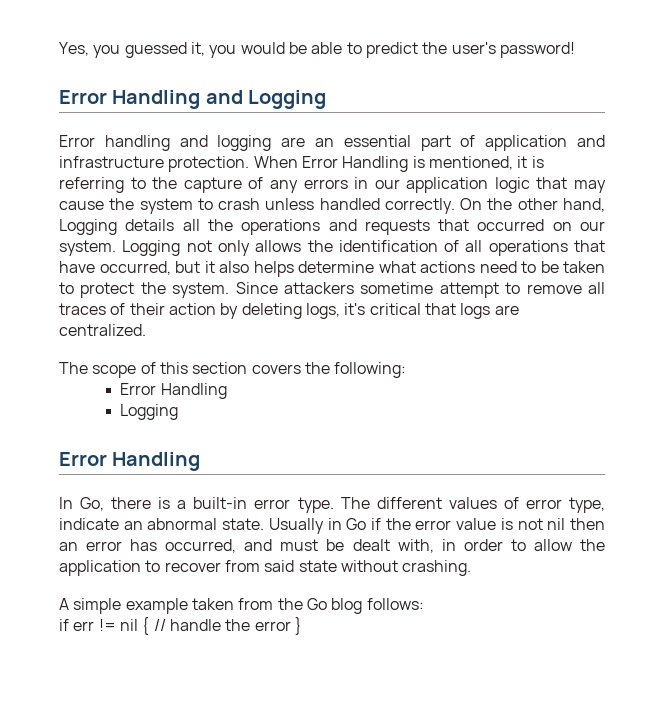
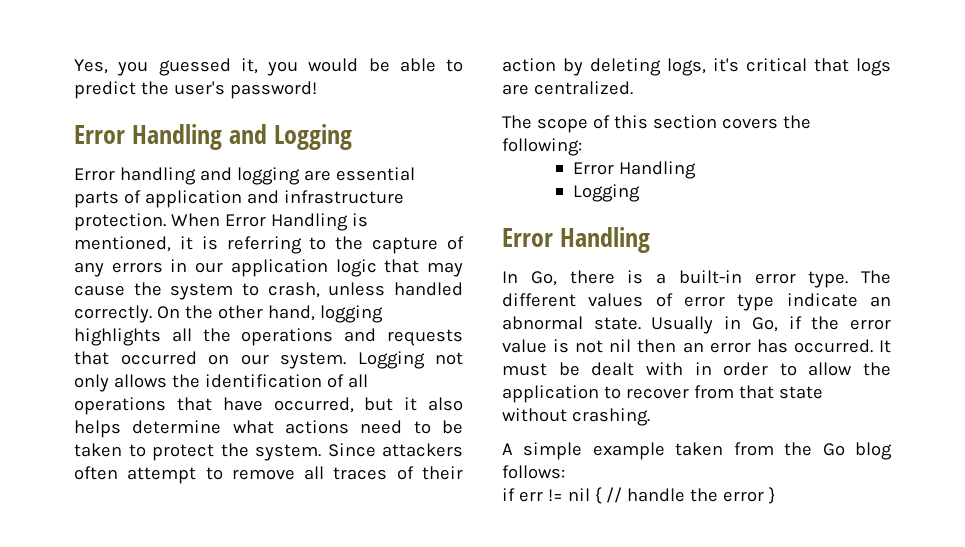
[315,135,451,151] an essential part -> [335,167,415,181] [74,191,119,208] essential parts
[218,198,261,210] crash -> [267,282,320,298] crash,
[59,219,175,235] Logging details -> [319,305,383,323] [74,328,161,346] logging highlights
[360,282,434,294] sometime -> [74,466,118,480] often
[569,497,606,513] type, -> [737,294,775,311] type
[346,518,367,530] Go -> [751,317,778,332] Go,
[165,539,273,553] occurred, and -> [793,339,891,353] occurred. It
[397,539,434,553] with, -> [645,362,683,376] with
[264,560,295,572] said -> [738,385,774,399] that

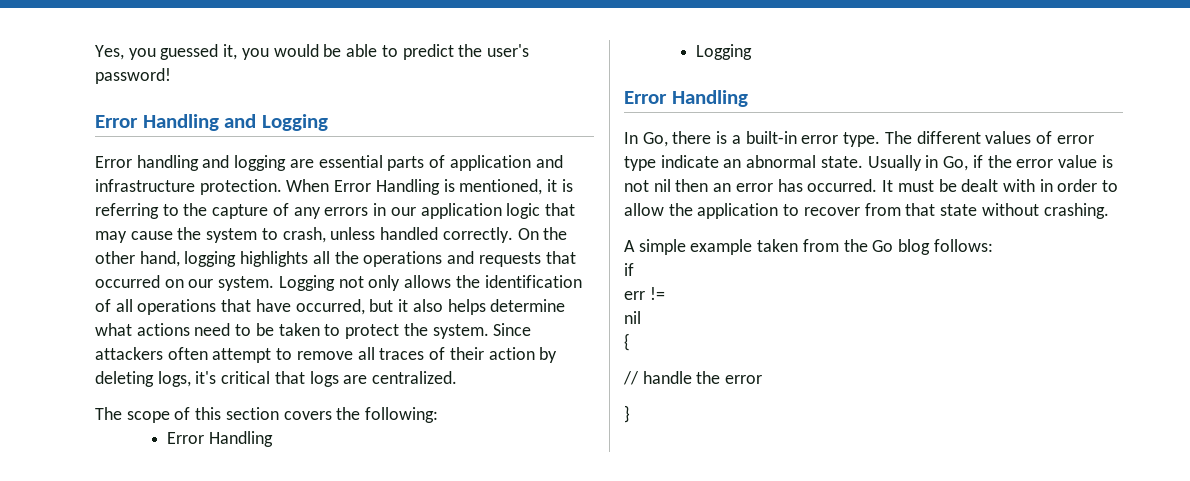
(515, 494) none -> (634, 269) //
[567,488,590,501] nil -> [624,311,641,324] // nil //
(602, 495) none -> (630, 342) //
(764, 496) none -> (763, 379) //

